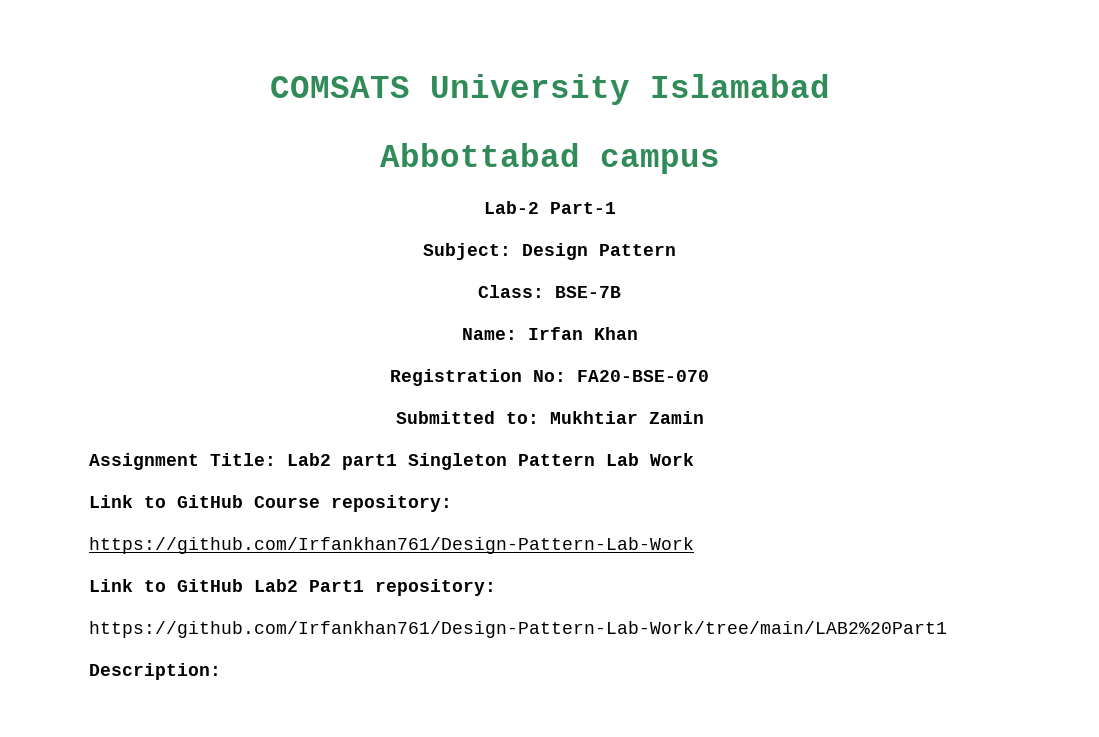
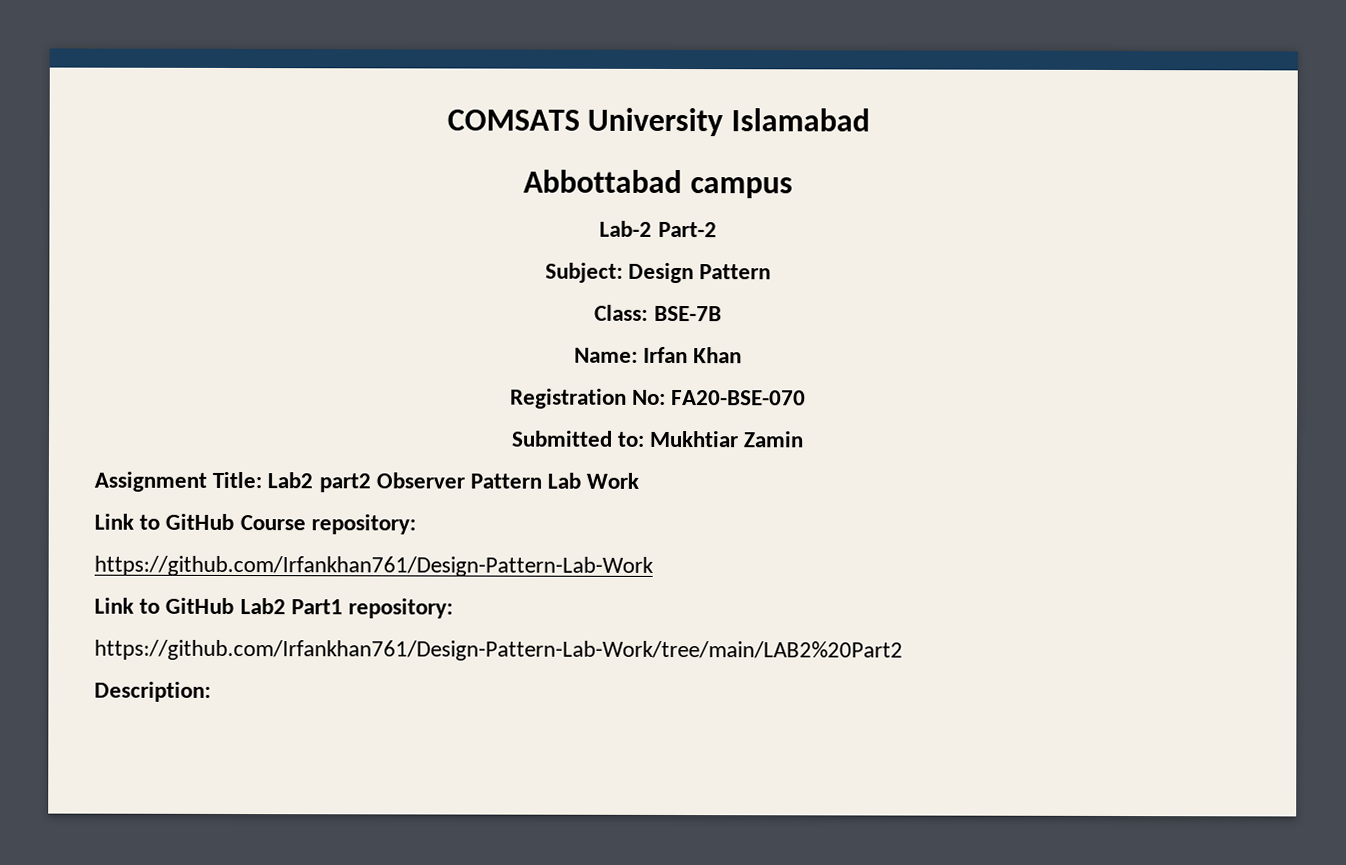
[549,202,616,214] Part-1 -> [657,221,717,238] Part-2
[342,453,507,470] part1 Singleton -> [318,472,465,493] part2 Observer
[89,621,947,638] https://github.com/Irfankhan761/Design-Pattern-Lab-Work/tree/main/LAB2%20Part1 -> [94,639,903,662] https://github.com/Irfankhan761/Design-Pattern-Lab-Work/tree/main/LAB2%20Part2

